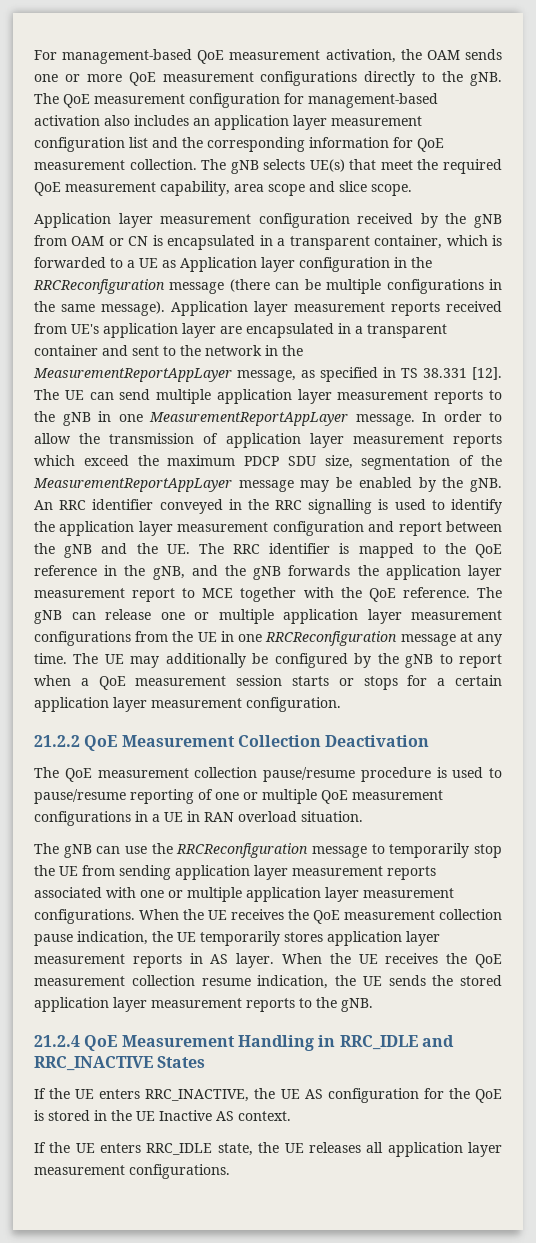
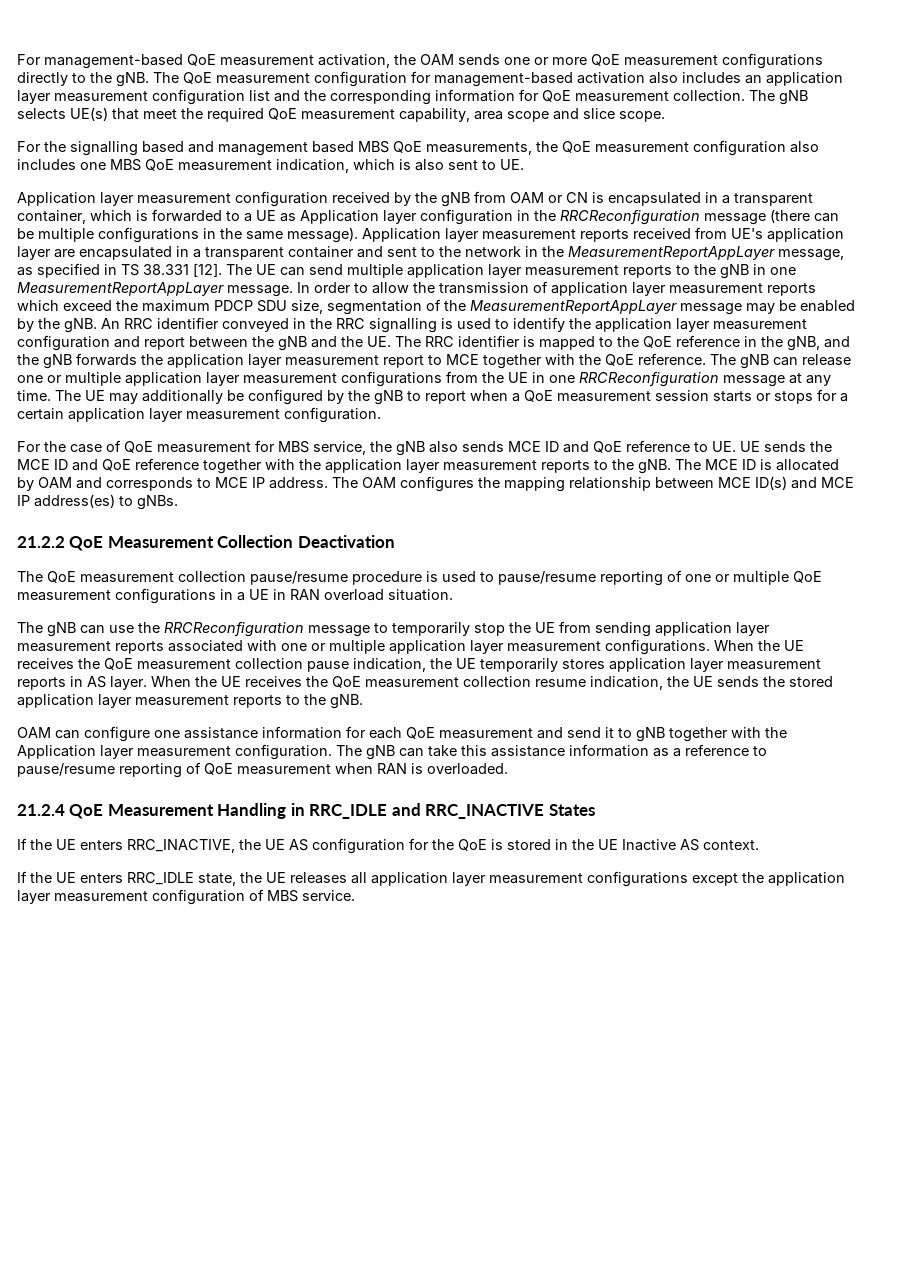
(412, 190) none -> [17,140,819,156] [17,159,524,173] // For the signalling based and management based MBS QoE measurements, the QoE measurement configuration also includes one MBS QoE measurement indication, which is also sent to UE.
(341, 704) none -> [17,440,832,456] [17,458,839,474] [17,476,854,492] [17,494,178,510] // For the case of QoE measurement for MBS service, the gNB also sends MCE ID and QoE reference to UE. UE sends the MCE ID and QoE reference together with the application layer measurement reports to the gNB. The MCE ID is allocated by OAM and corresponds to MCE IP address. The OAM configures the mapping relationship between MCE ID(s) and MCE IP address(es) to gNBs.
(373, 1005) none -> [17,726,787,742] [17,744,767,760] [17,762,508,778] // OAM can configure one assistance information for each QoE measurement and send it to gNB together with the Application layer measurement configuration. The gNB can take this assistance information as a reference to pause/resume reporting of QoE measurement when RAN is overloaded.
[129,1164,230,1179] configurations. -> [587,871,845,887] [17,889,355,905] configurations except the application layer measurement configuration of MBS service.

